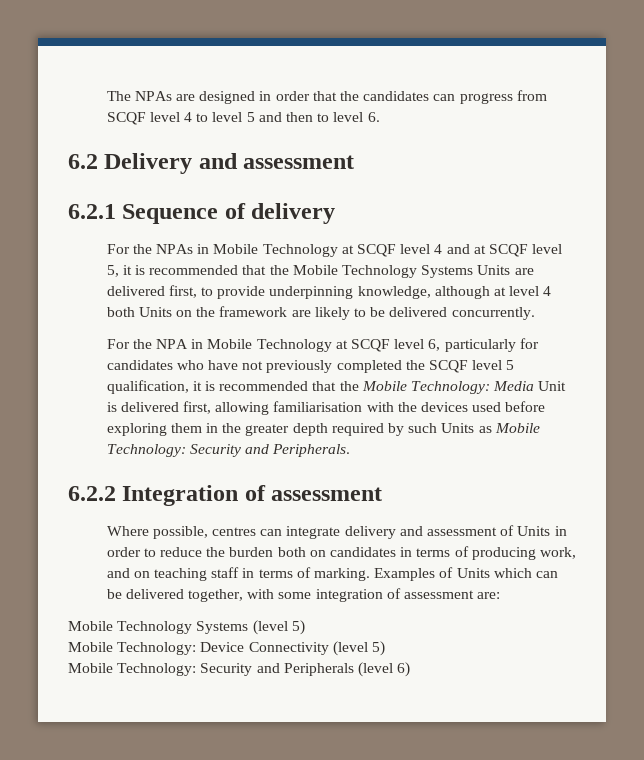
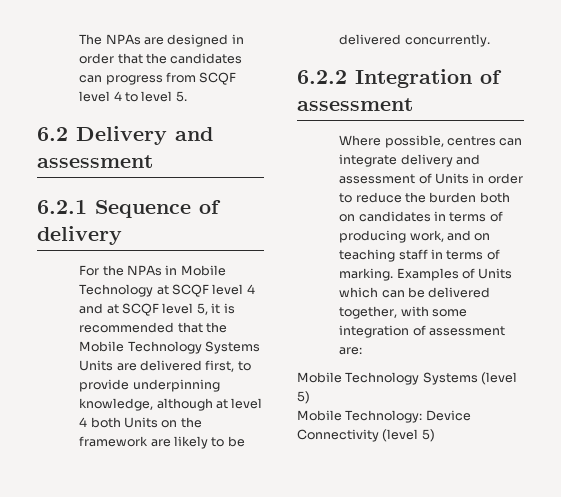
[246,112,380,122] 5 and then to level 6. -> [175,91,187,102] 5.
[106,338,539,352] [106,360,515,373] [106,380,567,394] [106,401,546,415] [106,423,540,436] [106,444,351,457] // For the NPA in Mobile Technology at SCQF level 6, particularly for candidates who have not previously completed the SCQF level 5 qualification, it is recommended that the Mobile Technology: Media Unit is delivered first, allowing familiarisation with the devices used before exploring them in the greater depth required by such Units as Mobile Technology: Security and Peripherals. -> (490, 40) none
[68,662,411,677] // Mobile Technology: Security and Peripherals (level 6) -> (435, 435) none

